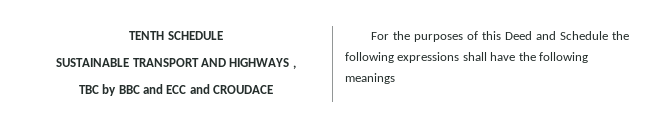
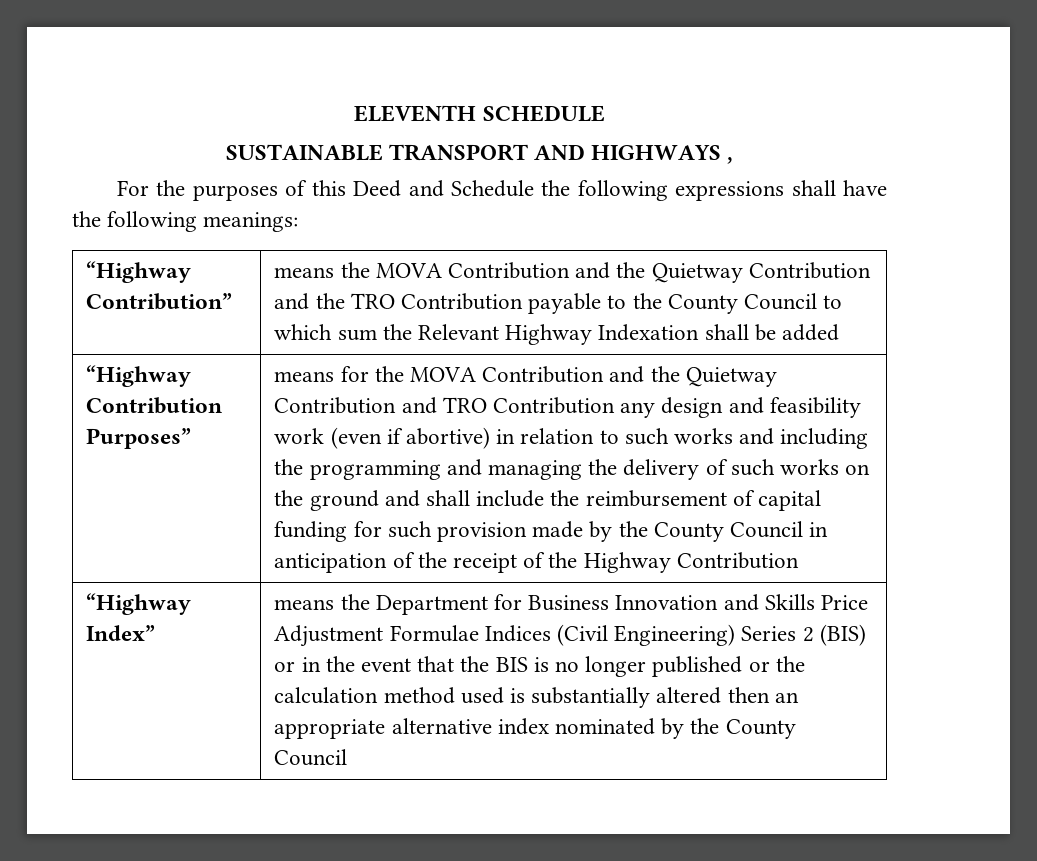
[129,31,165,40] TENTH -> [354,105,477,122] ELEVENTH
[78,84,274,96] // TBC by BBC and ECC and CROUDACE -> (734, 160) none
[345,73,395,84] meanings -> [203,212,299,232] [86,261,192,283] [86,293,233,310] [274,262,871,283] [274,293,843,314] [274,324,840,345] [86,365,192,387] [86,397,223,414] [86,428,192,449] [274,366,777,387] [274,397,861,418] [274,427,869,449] [274,459,871,480] [274,490,822,511] [274,521,829,542] [274,552,799,573] [86,593,192,615] [86,625,156,641] [274,594,869,615] [274,624,866,647] [274,656,805,677] [274,687,799,708] [274,718,796,739] [274,749,348,766] meanings: // “Highway Contribution” | means the MOVA Contribution and the Quietway Contribution and the TRO Contribution payable to the County Council to which sum the Relevant Highway Indexation shall be added // “Highway Contribution Purposes” | means for the MOVA Contribution and the Quietway Contribution and TRO Contribution any design and feasibility work (even if abortive) in relation to such works and including the programming and managing the delivery of such works on the ground and shall include the reimbursement of capital funding for such provision made by the County Council in anticipation of the receipt of the Highway Contribution // “Highway Index” | means the Department for Business Innovation and Skills Price Adjustment Formulae Indices (Civil Engineering) Series 2 (BIS) or in the event that the BIS is no longer published or the calculation method used is substantially altered then an appropriate alternative index nominated by the County Council

